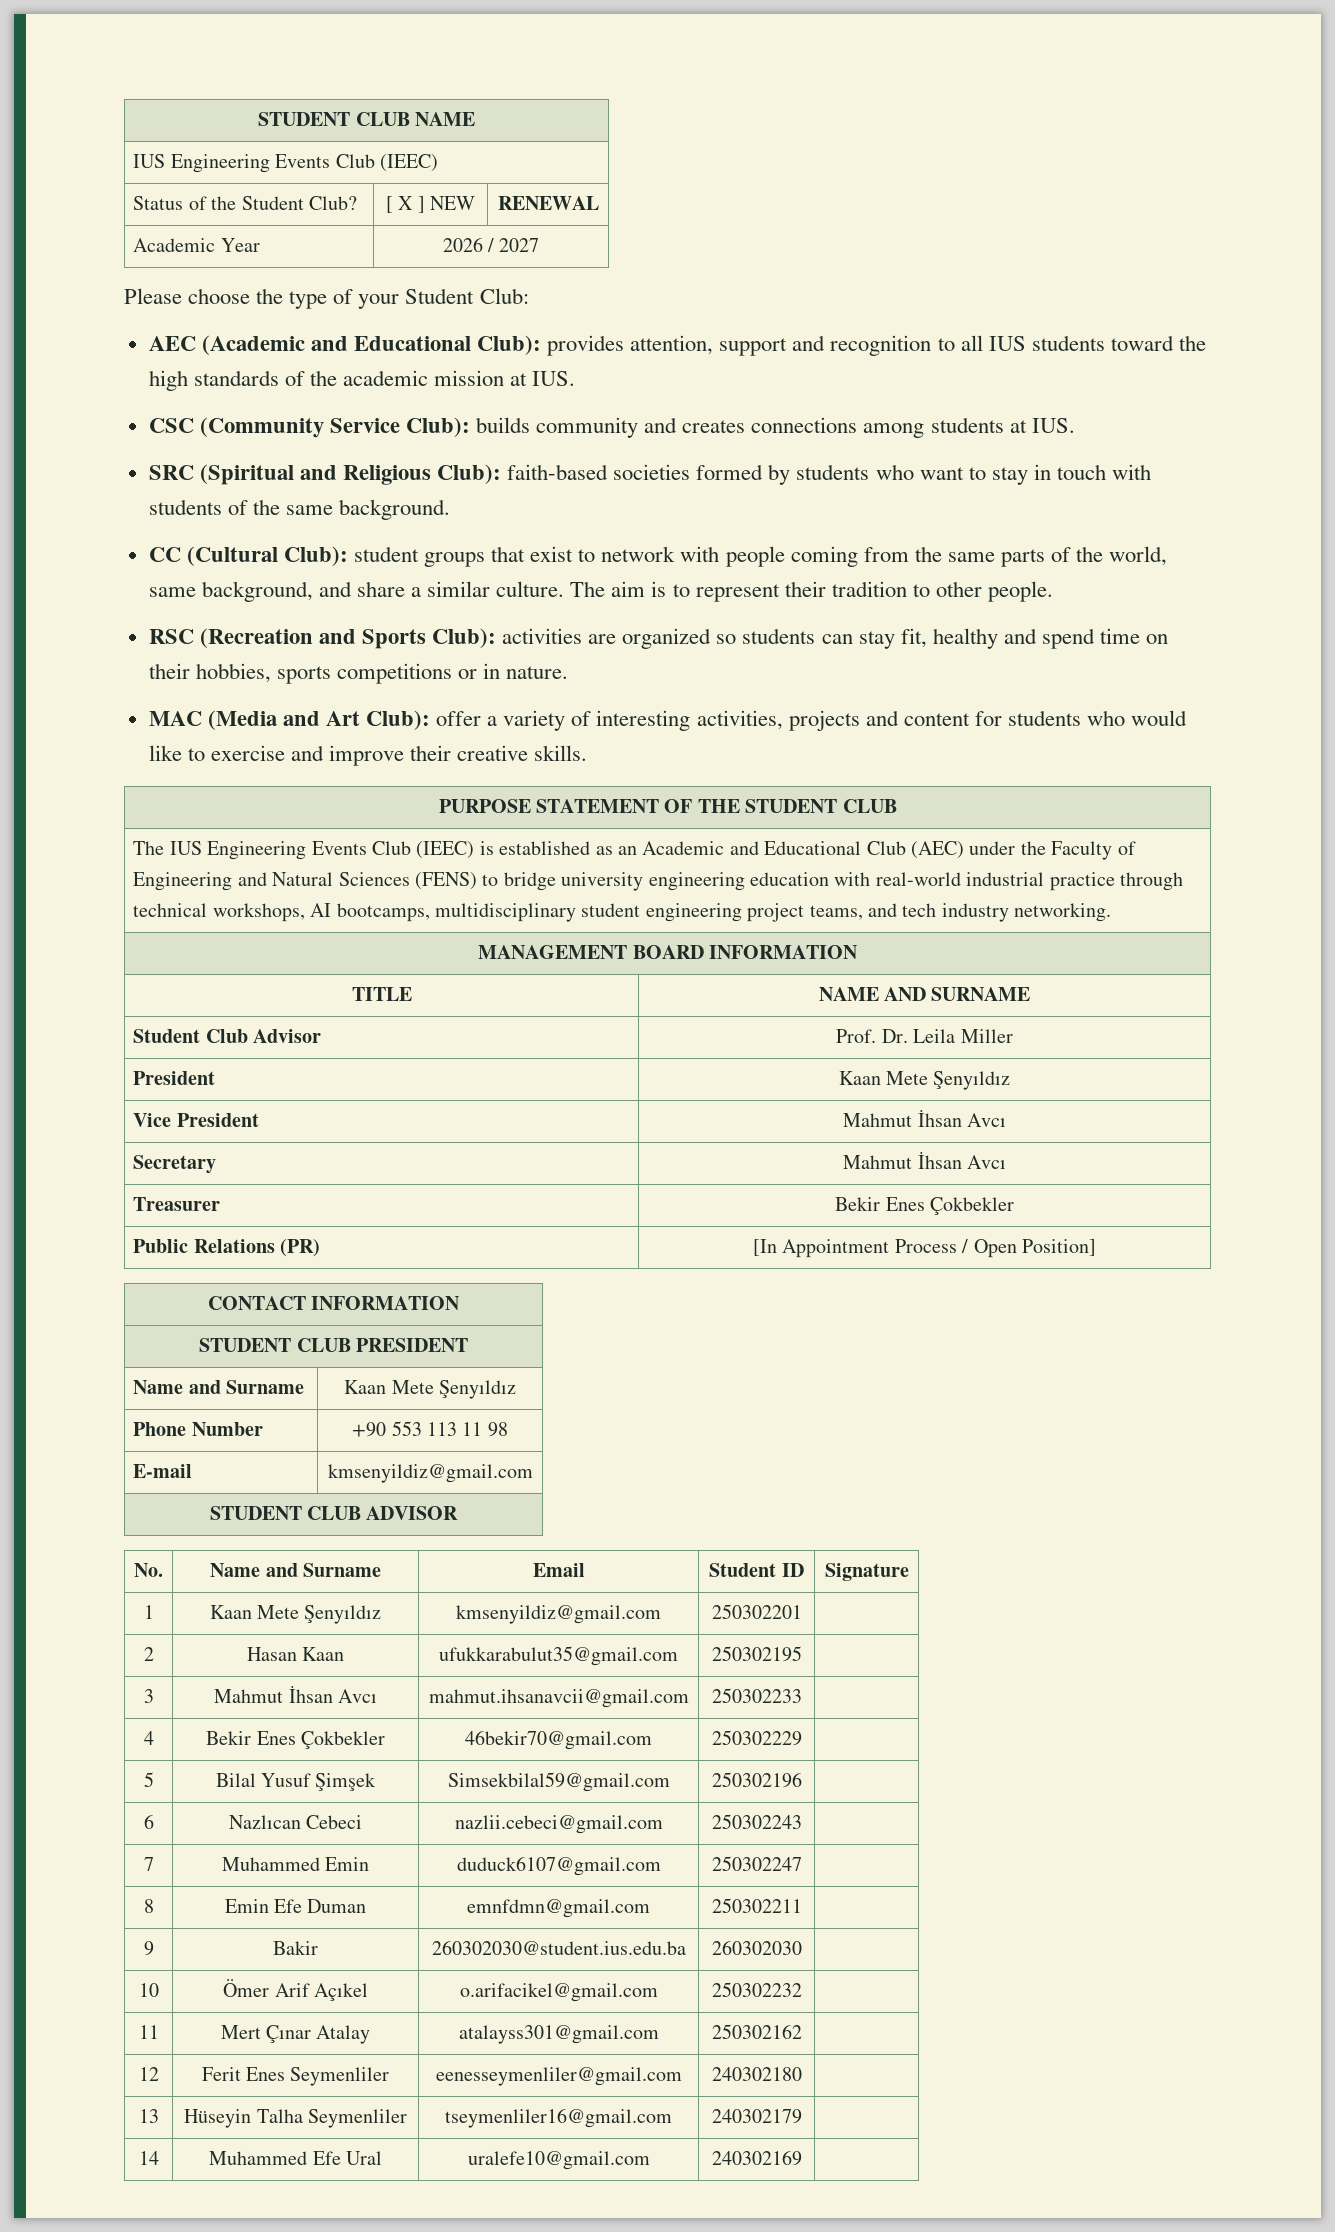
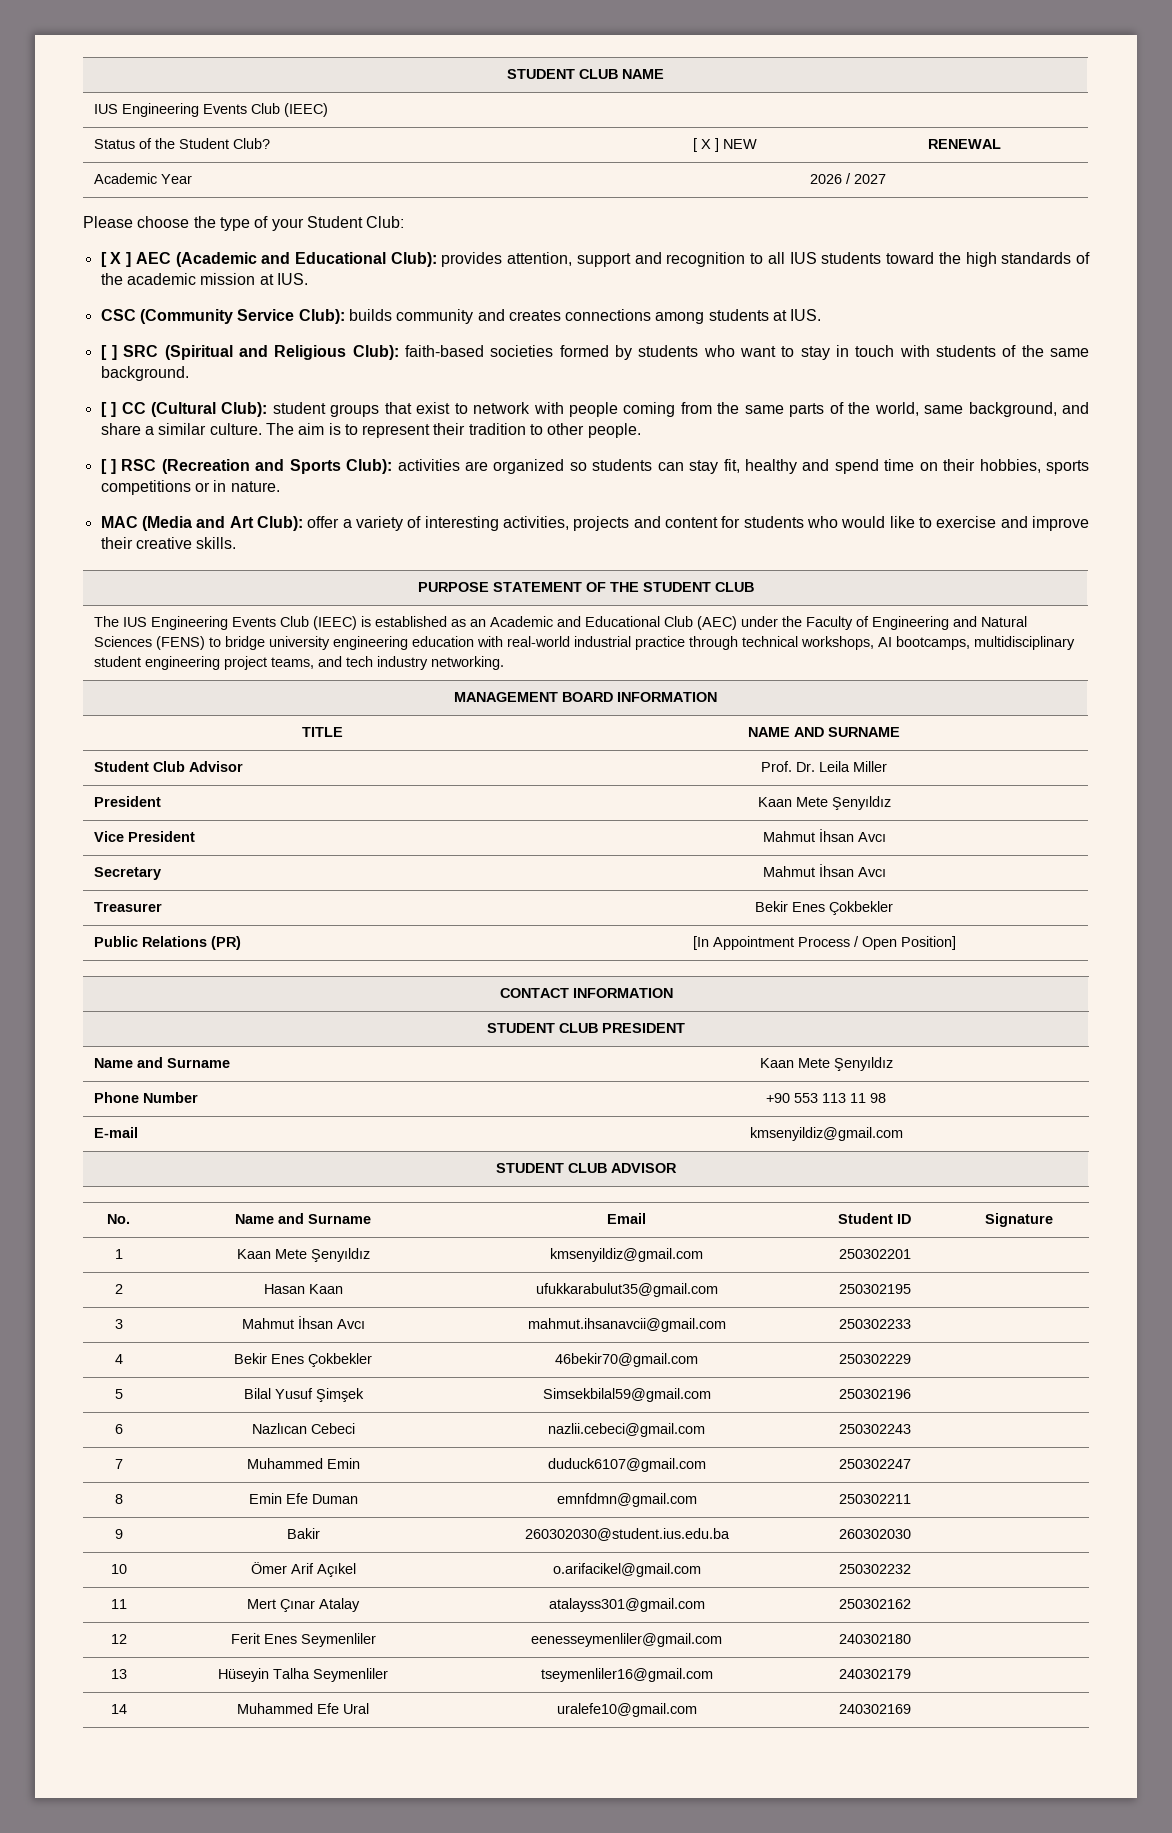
(529, 296) none -> [100,252,132,267] [ X ]
(1075, 425) none -> [100,345,117,360] [ ]
(451, 509) none -> [100,402,117,417] [ ]
(1053, 591) none -> [100,459,117,474] [ ]

